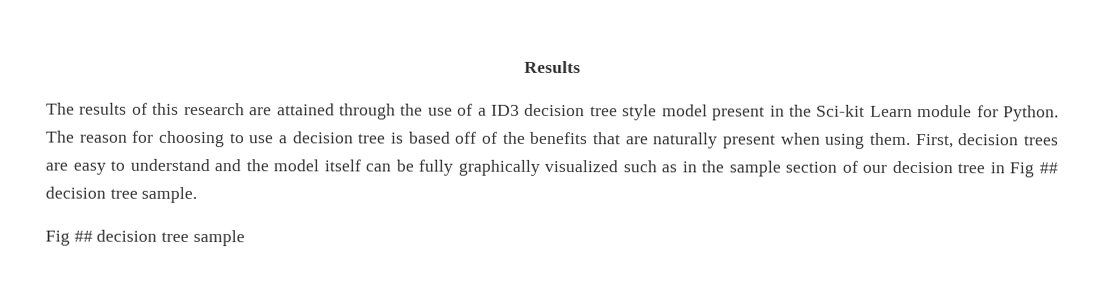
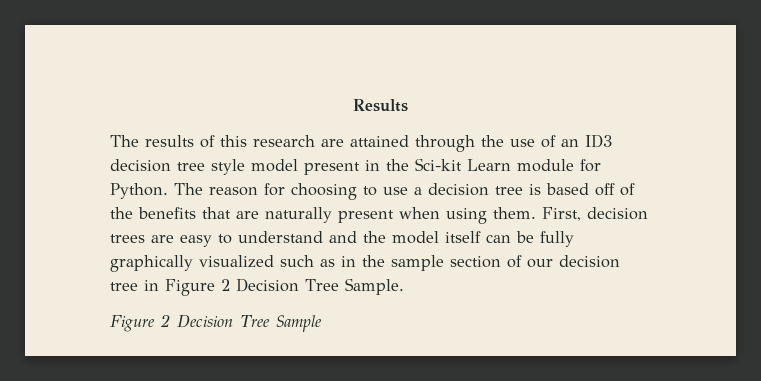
[477,107,487,116] a -> [561,139,579,147] an
[1009,162,1058,178] [45,186,198,204] [45,229,245,247] Fig ## decision tree sample. // Fig ## decision tree sample -> [165,278,404,296] [110,314,322,332] Figure 2 Decision Tree Sample. // Figure 2 Decision Tree Sample

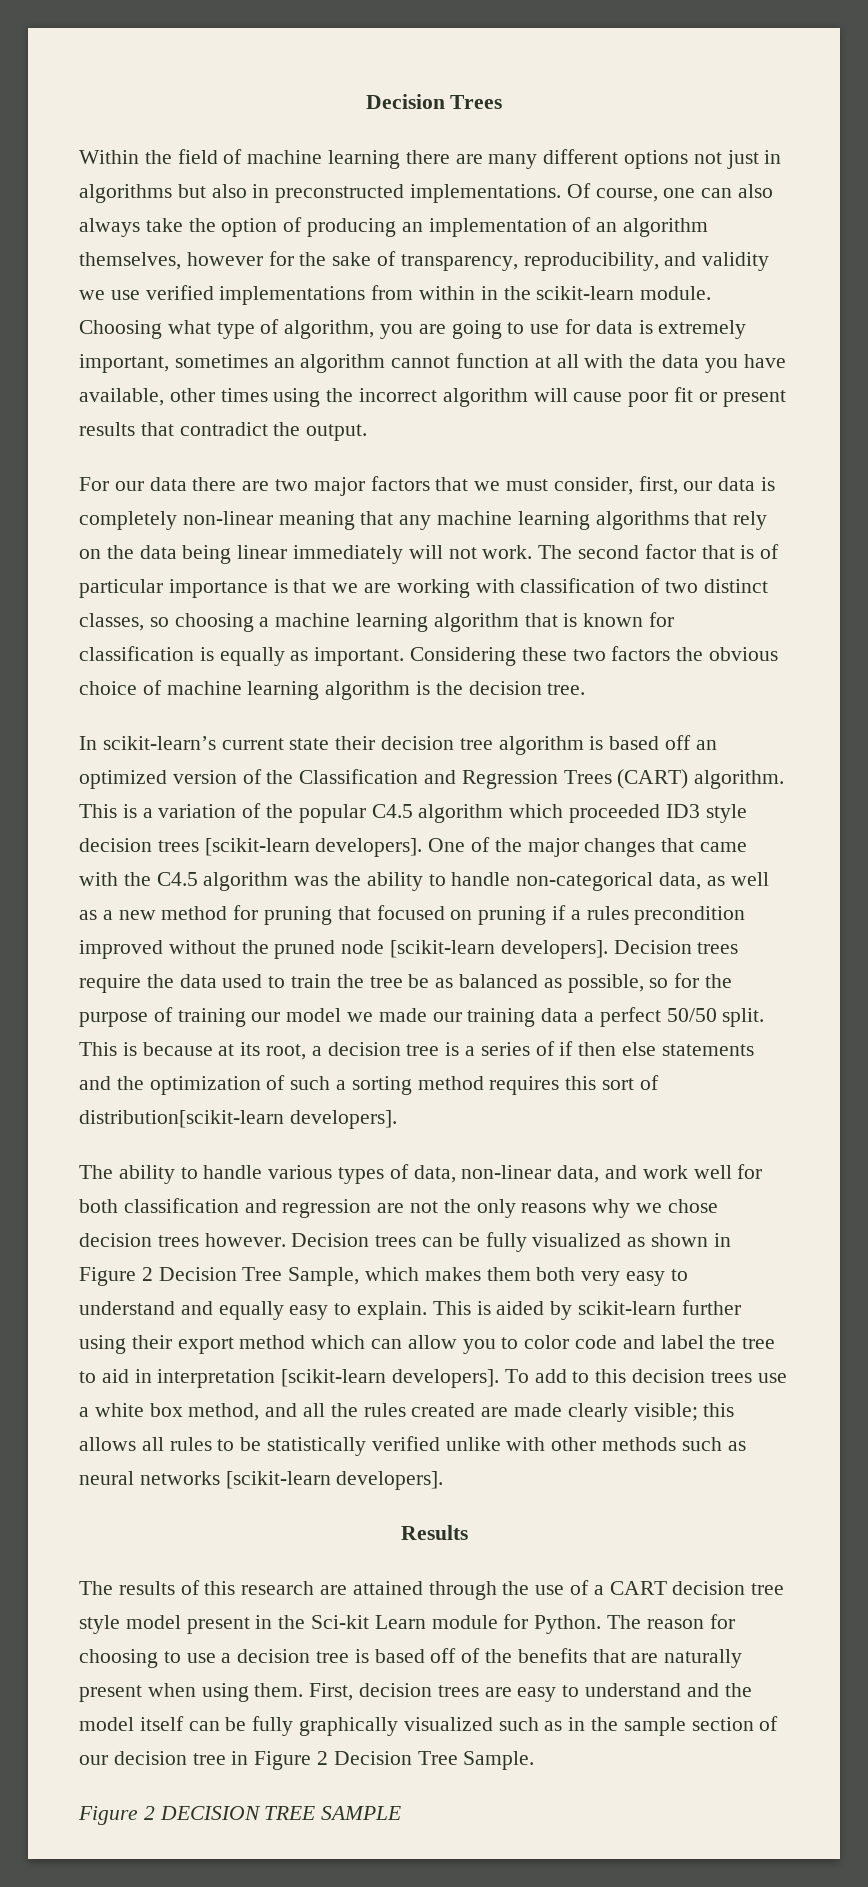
(353, 105) none -> [365,94,503,109] [79,149,782,169] [79,183,774,203] [79,217,709,237] [79,251,770,271] [79,285,712,305] [79,319,747,339] [79,353,786,373] [79,387,786,407] [79,422,368,441] [79,476,776,496] [79,511,768,530] [79,544,780,564] [79,578,768,598] [79,612,675,632] [79,646,779,666] [79,680,586,700] [79,735,717,755] [79,769,785,789] [79,803,747,823] [79,837,748,857] [79,872,769,891] [79,905,746,925] [79,940,739,959] [79,973,733,993] [79,1007,765,1027] [79,1041,754,1060] [79,1075,659,1095] [79,1110,397,1129] [79,1164,763,1184] [79,1198,718,1218] [79,1232,731,1252] [79,1267,688,1286] [79,1300,741,1320] [79,1335,776,1354] [79,1369,787,1388] [79,1403,735,1422] [79,1436,746,1456] [79,1471,444,1490] Decision Trees // Within the field of machine learning there are many different options not just in algorithms but also in preconstructed implementations. Of course, one can also always take the option of producing an implementation of an algorithm themselves, however for the sake of transparency, reproducibility, and validity we use verified implementations from within in the scikit-learn module. Choosing what type of algorithm, you are going to use for data is extremely important, sometimes an algorithm cannot function at all with the data you have available, other times using the incorrect algorithm will cause poor fit or present results that contradict the output. // For our data there are two major factors that we must consider, first, our data is completely non-linear meaning that any machine learning algorithms that rely on the data being linear immediately will not work. The second factor that is of particular importance is that we are working with classification of two distinct classes, so choosing a machine learning algorithm that is known for classification is equally as important. Considering these two factors the obvious choice of machine learning algorithm is the decision tree. // In scikit-learn’s current state their decision tree algorithm is based off an optimized version of the Classification and Regression Trees (CART) algorithm. This is a variation of the popular C4.5 algorithm which proceeded ID3 style decision trees [scikit-learn developers]. One of the major changes that came with the C4.5 algorithm was the ability to handle non-categorical data, as well as a new method for pruning that focused on pruning if a rules precondition improved without the pruned node [scikit-learn developers]. Decision trees require the data used to train the tree be as balanced as possible, so for the purpose of training our model we made our training data a perfect 50/50 split. This is because at its root, a decision tree is a series of if then else statements and the optimization of such a sorting method requires this sort of distribution[scikit-learn developers]. // The ability to handle various types of data, non-linear data, and work well for both classification and regression are not the only reasons why we chose decision trees however. Decision trees can be fully visualized as shown in Figure 2 Decision Tree Sample, which makes them both very easy to understand and equally easy to explain. This is aided by scikit-learn further using their export method which can allow you to color code and label the tree to aid in interpretation [scikit-learn developers]. To add to this decision trees use a white box method, and all the rules created are made clearly visible; this allows all rules to be statistically verified unlike with other methods such as neural networks [scikit-learn developers]. //
[561,134,612,148] an ID3 -> [593,1581,667,1595] a CART
[177,314,322,332] Decision Tree Sample -> [159,1806,402,1820] DECISION TREE SAMPLE

